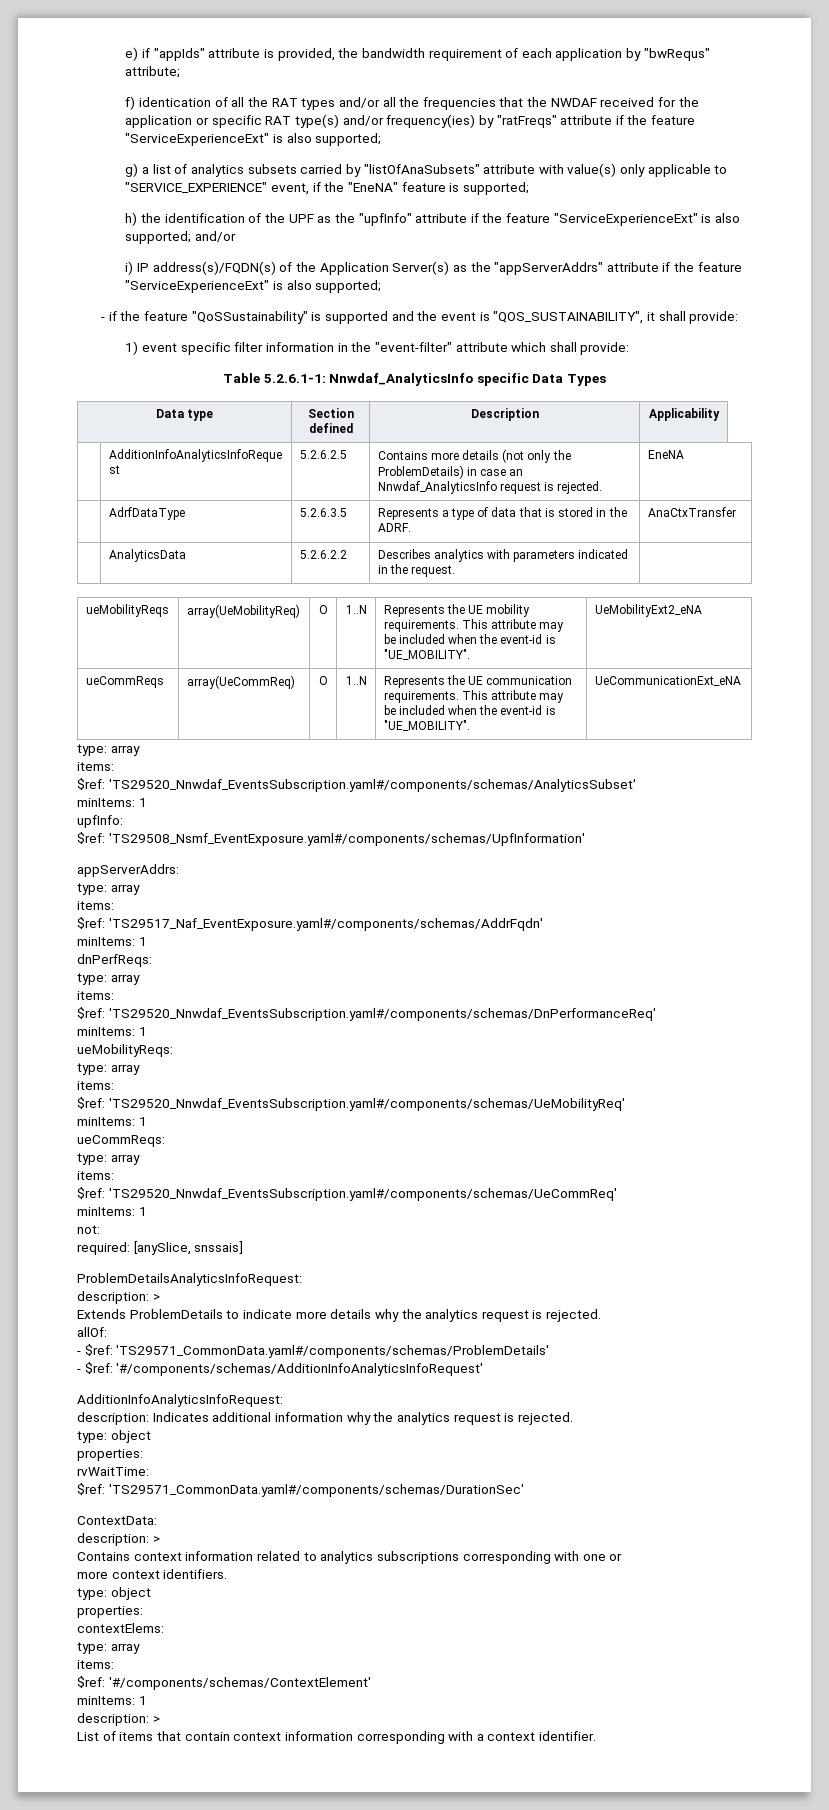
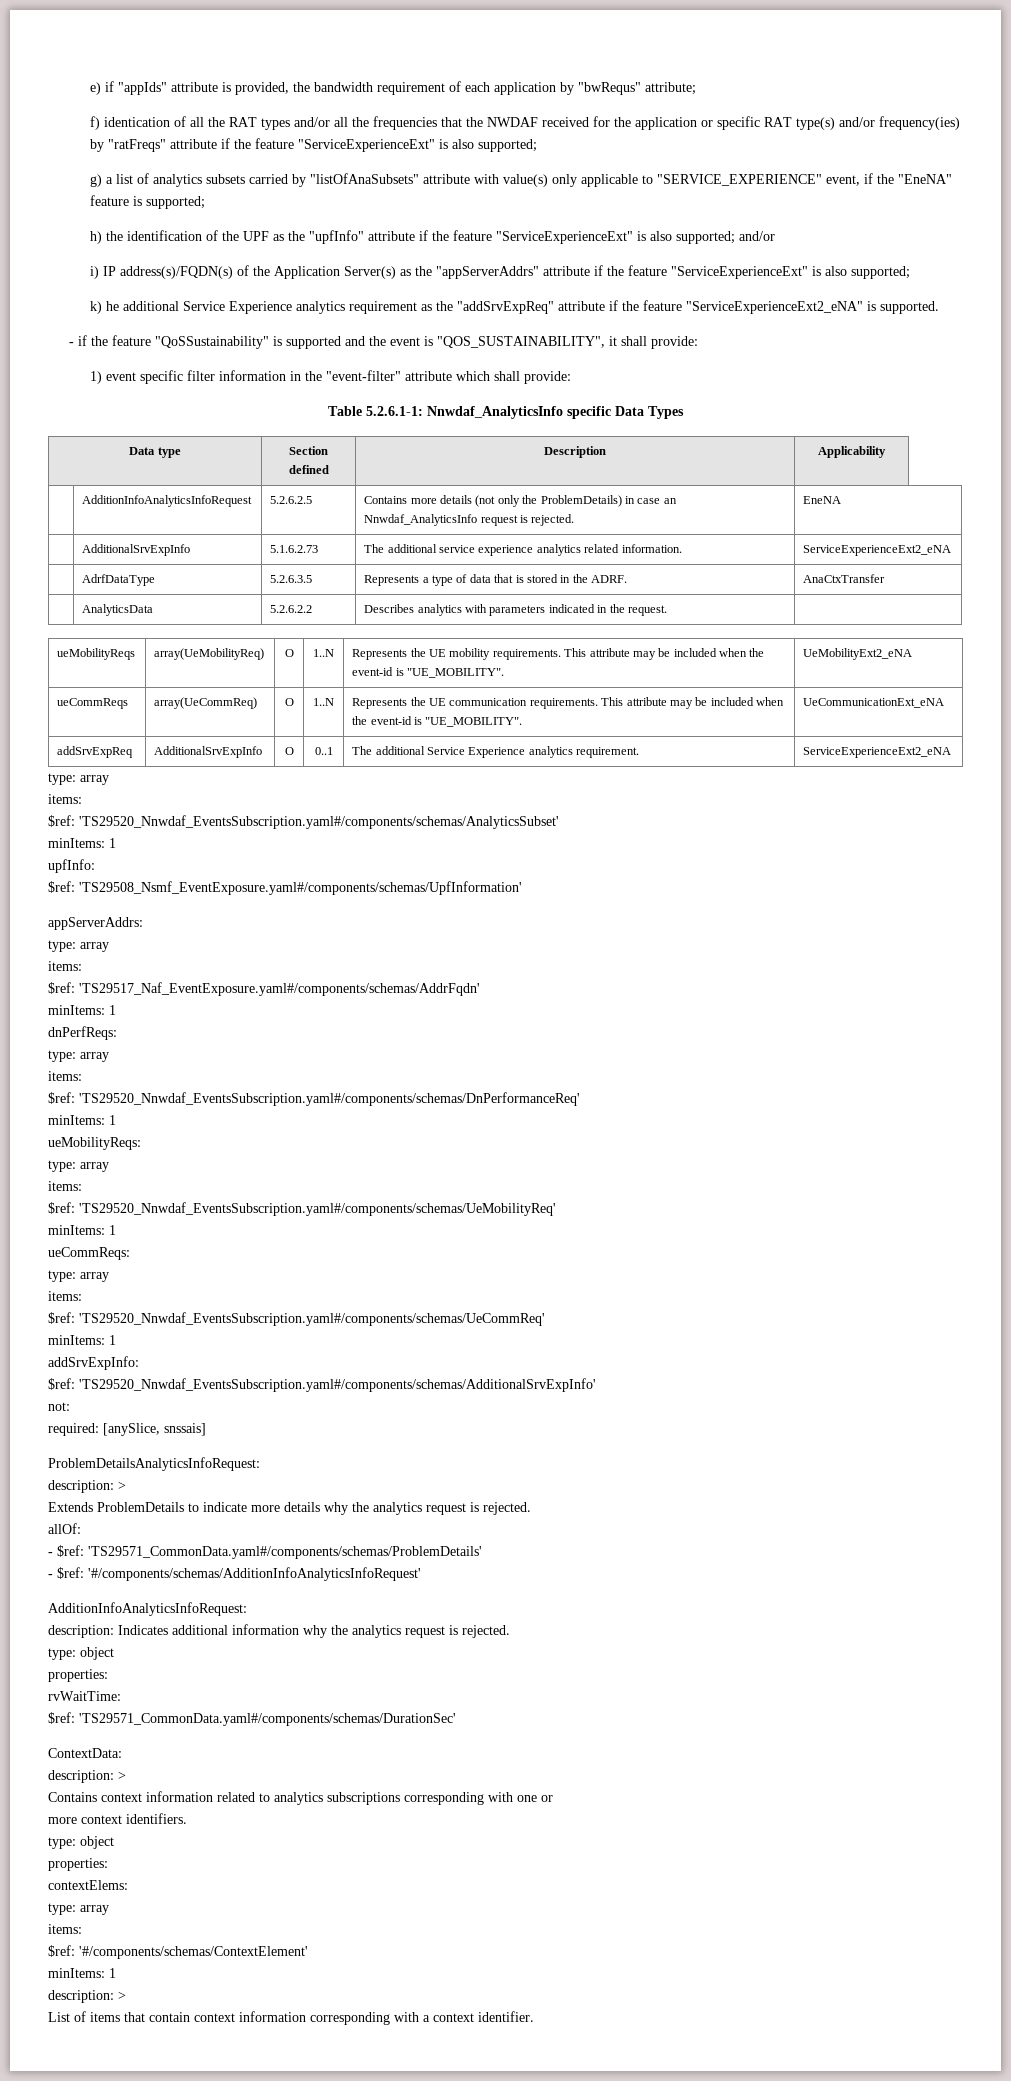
(382, 286) none -> [89,300,939,314] // k) he additional Service Experience analytics requirement as the "addSrvExpReq" attribute if the feature "ServiceExperienceExt2_eNA" is supported.
(684, 454) none -> [82,544,191,556] [270,545,319,553] [364,544,682,556] [803,545,952,556] // | AdditionalSrvExpInfo | 5.1.6.2.73 | The additional service experience analytics related information. | ServiceExperienceExt2_eNA
(741, 681) none -> [57,746,134,758] [154,746,263,758] [284,747,294,755] [314,747,333,755] [352,746,640,758] [803,747,952,758] // addSrvExpReq | AdditionalSrvExpInfo | O | 0..1 | The additional Service Experience analytics requirement. | ServiceExperienceExt2_eNA
(147, 1211) none -> [48,1356,139,1370] [48,1378,596,1392] // addSrvExpInfo: // $ref: 'TS29520_Nnwdaf_EventsSubscription.yaml#/components/schemas/AdditionalSrvExpInfo'

